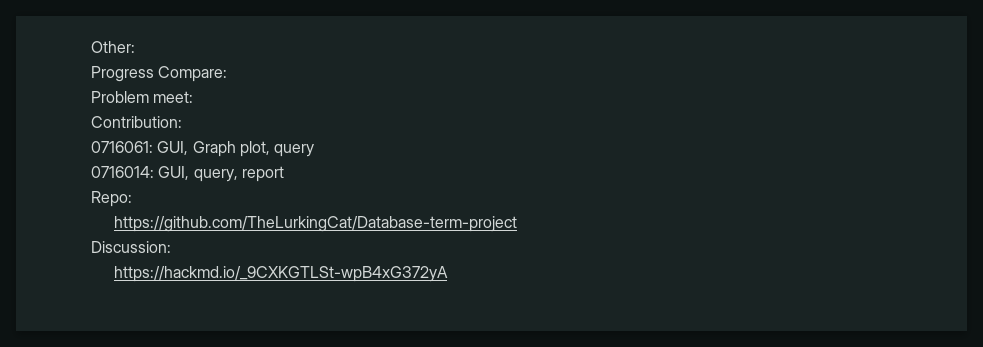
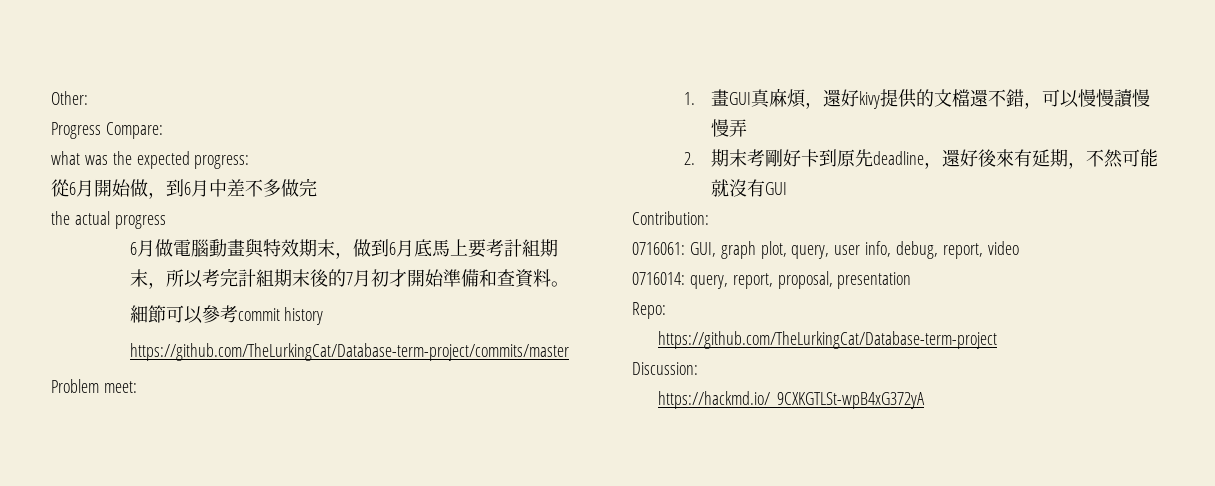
[91,91,194,103] [91,116,182,128] [91,141,315,157] [91,166,284,182] Problem meet: // Contribution: // 0716061: GUI, Graph plot, query // 0716014: GUI, query, report -> [51,151,250,169] [51,178,317,199] [51,211,166,229] [129,238,558,259] [129,268,569,289] [129,305,324,325] [129,343,569,361] [51,379,137,393] [684,88,1150,109] [710,119,747,137] [684,149,1158,169] [710,179,787,197] [632,211,709,225] [632,241,1019,259] [632,271,912,289] what was the expected progress: // 從6月開始做，到6月中差不多做完 // the actual progress // 6月做電腦動畫與特效期末，做到6月底馬上要考計組期末，所以考完計組期末後的7月初才開始準備和查資料。 // 細節可以參考commit history // https://github.com/TheLurkingCat/Database-term-project/commits/master // Problem meet: // 1.畫GUI真麻煩，還好kivy提供的文檔還不錯，可以慢慢讀慢慢弄 // 2.期末考剛好卡到原先deadline，還好後來有延期，不然可能就沒有GUI // Contribution: // 0716061: GUI, graph plot, query, user info, debug, report, video // 0716014: query, report, proposal, presentation

